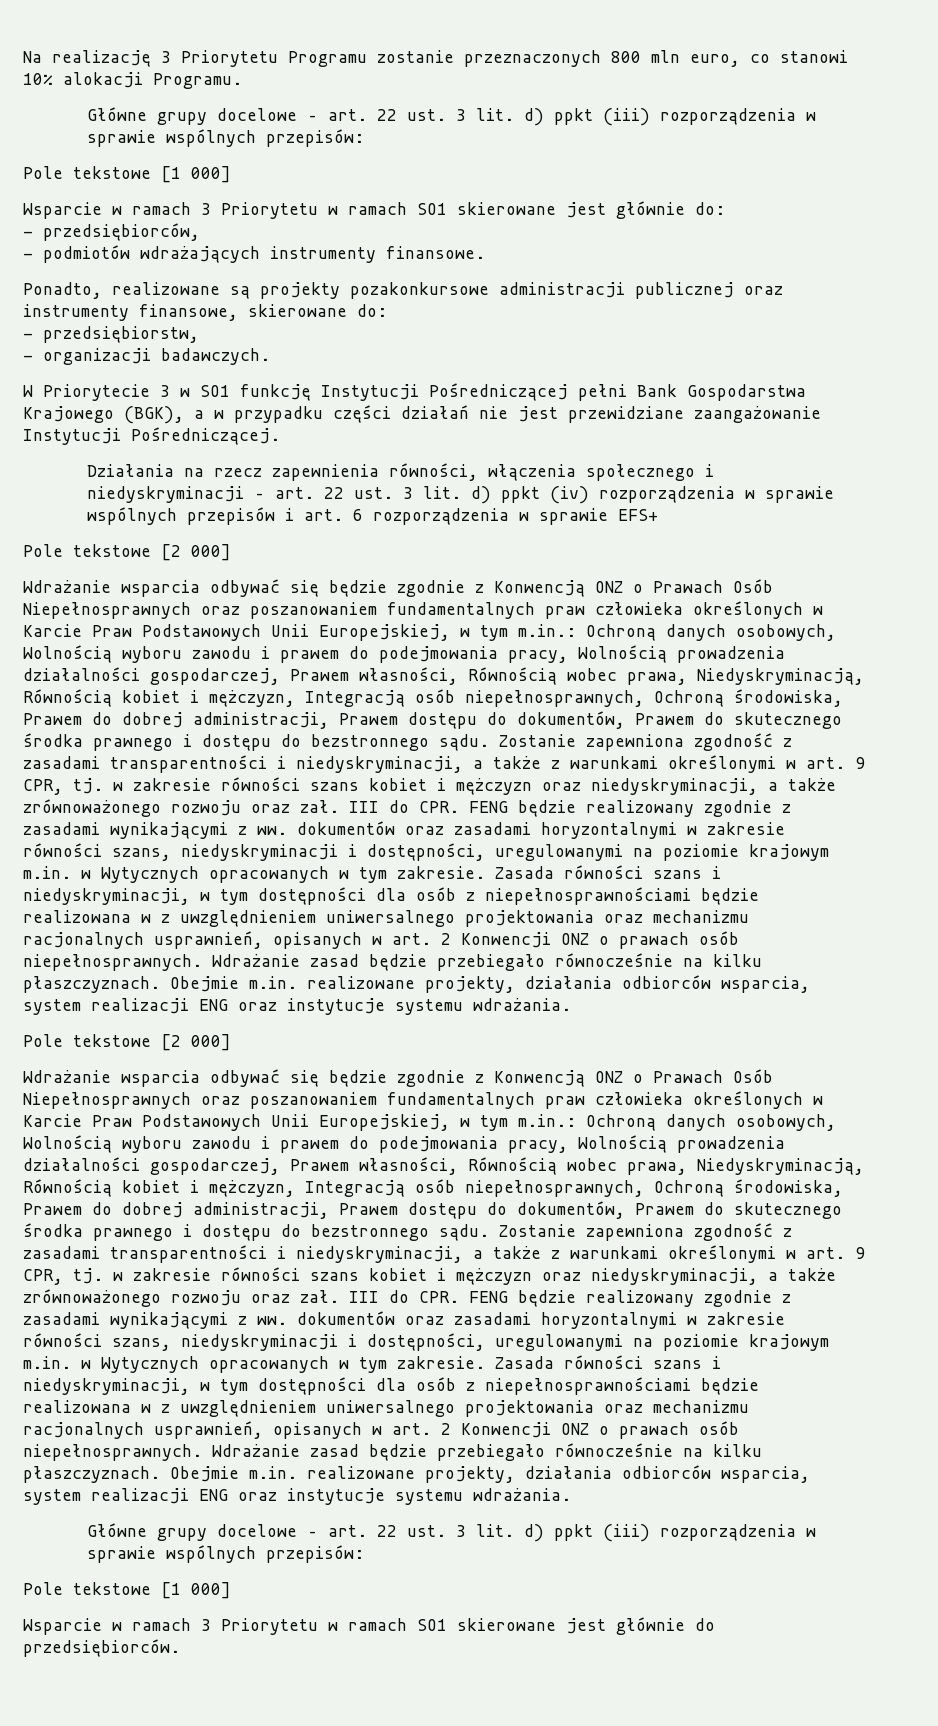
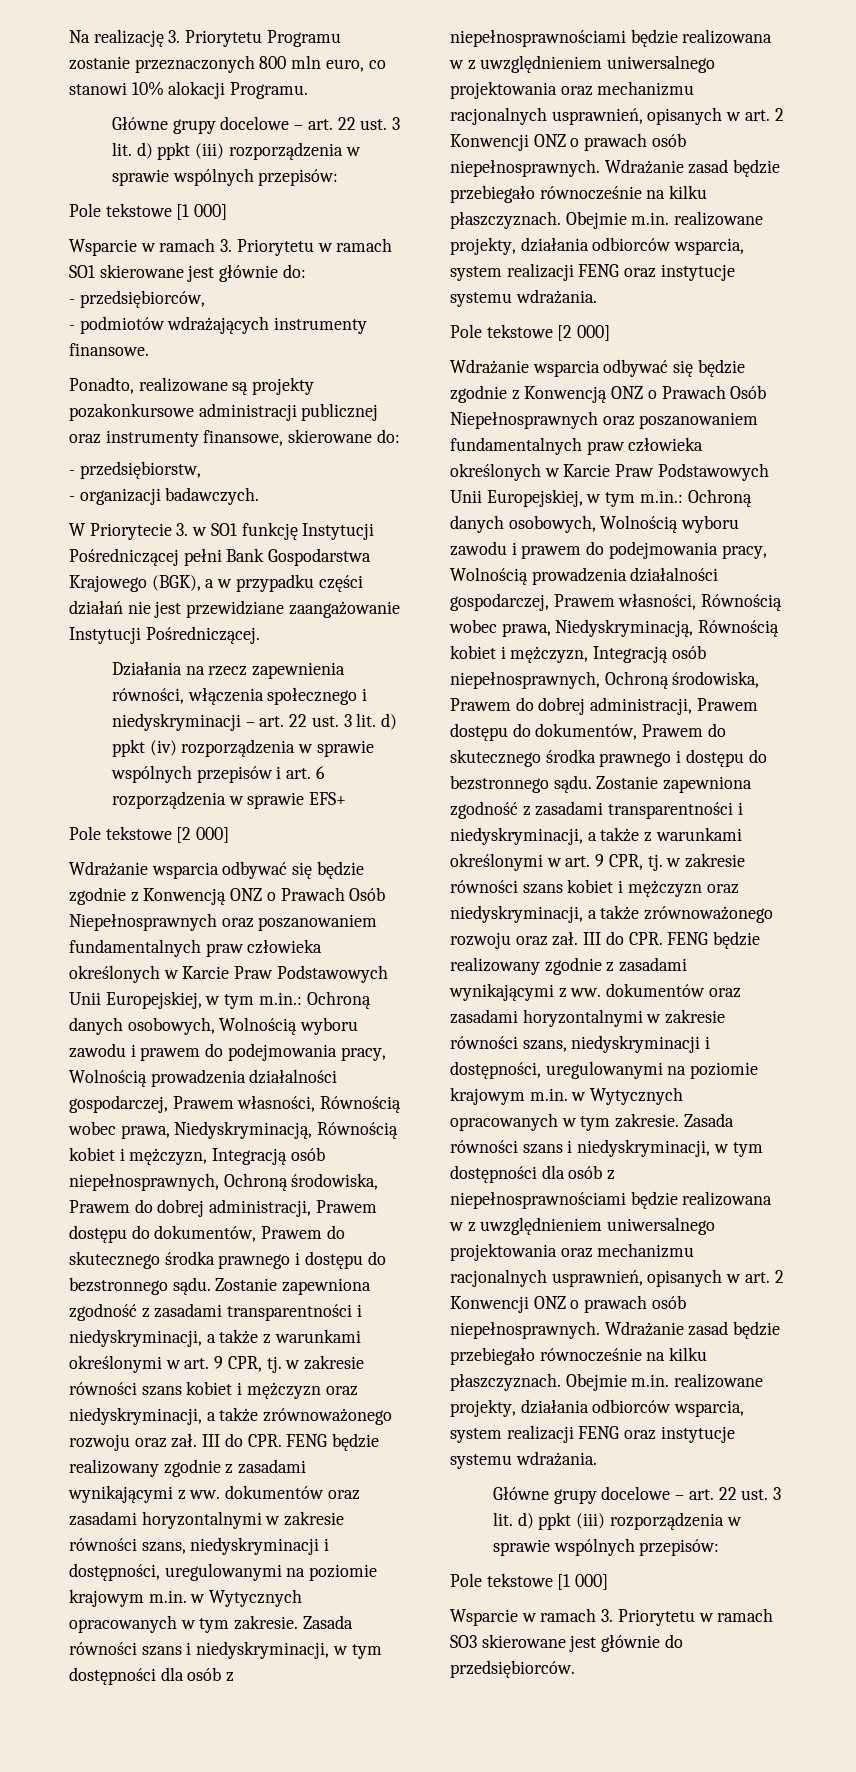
[161,51,171,63] 3 -> [168,30,181,43] 3.
[201,203,211,215] 3 -> [220,239,233,252] 3.
[160,385,170,397] 3 -> [176,523,189,536] 3.
[199,999,228,1011] ENG -> [578,264,620,277] FENG
[199,1489,228,1501] ENG -> [578,1426,620,1439] FENG
[201,1618,447,1635] 3 Priorytetu w ramach SO1 -> [601,1608,774,1626] [450,1635,477,1648] 3. Priorytetu w ramach SO3

